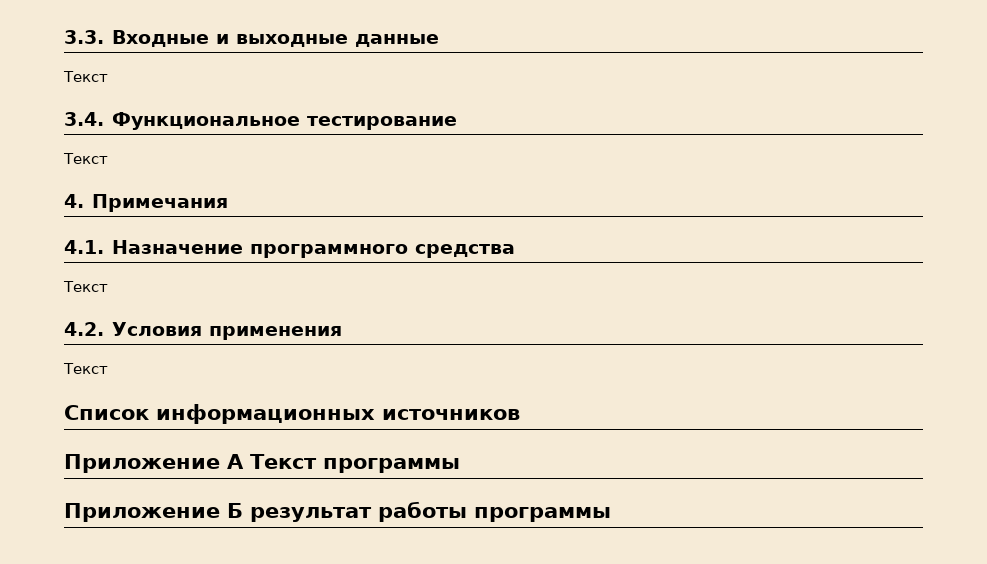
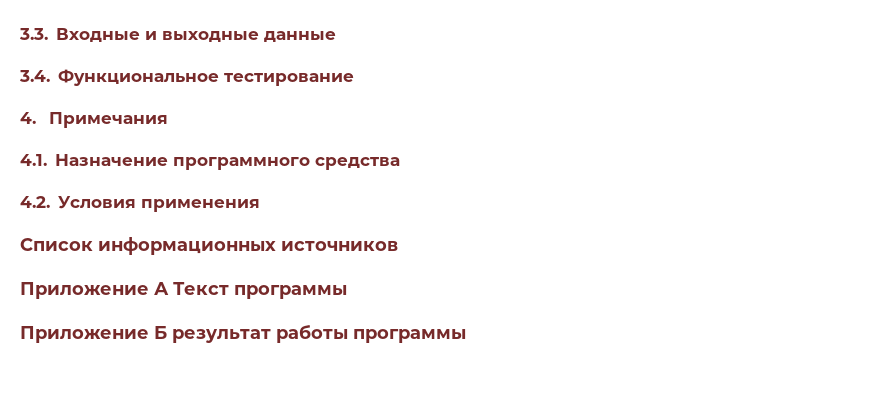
[63,71,108,82] // Текст -> (336, 36) none
[63,153,108,164] // Текст -> (354, 79) none
[63,281,108,292] // Текст -> (400, 163) none
[63,363,108,374] // Текст -> (260, 205) none

